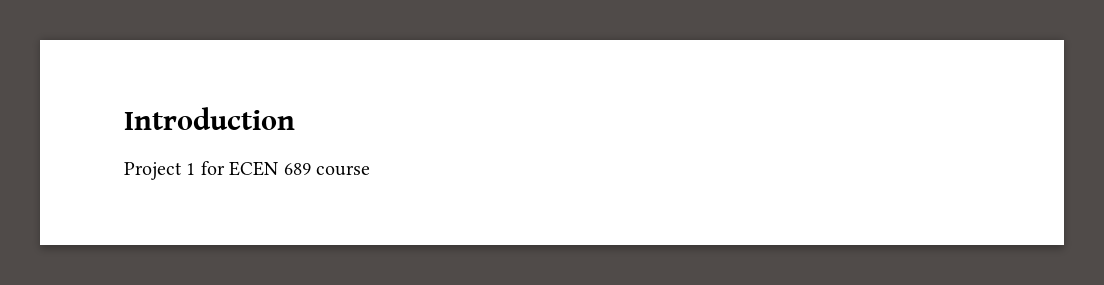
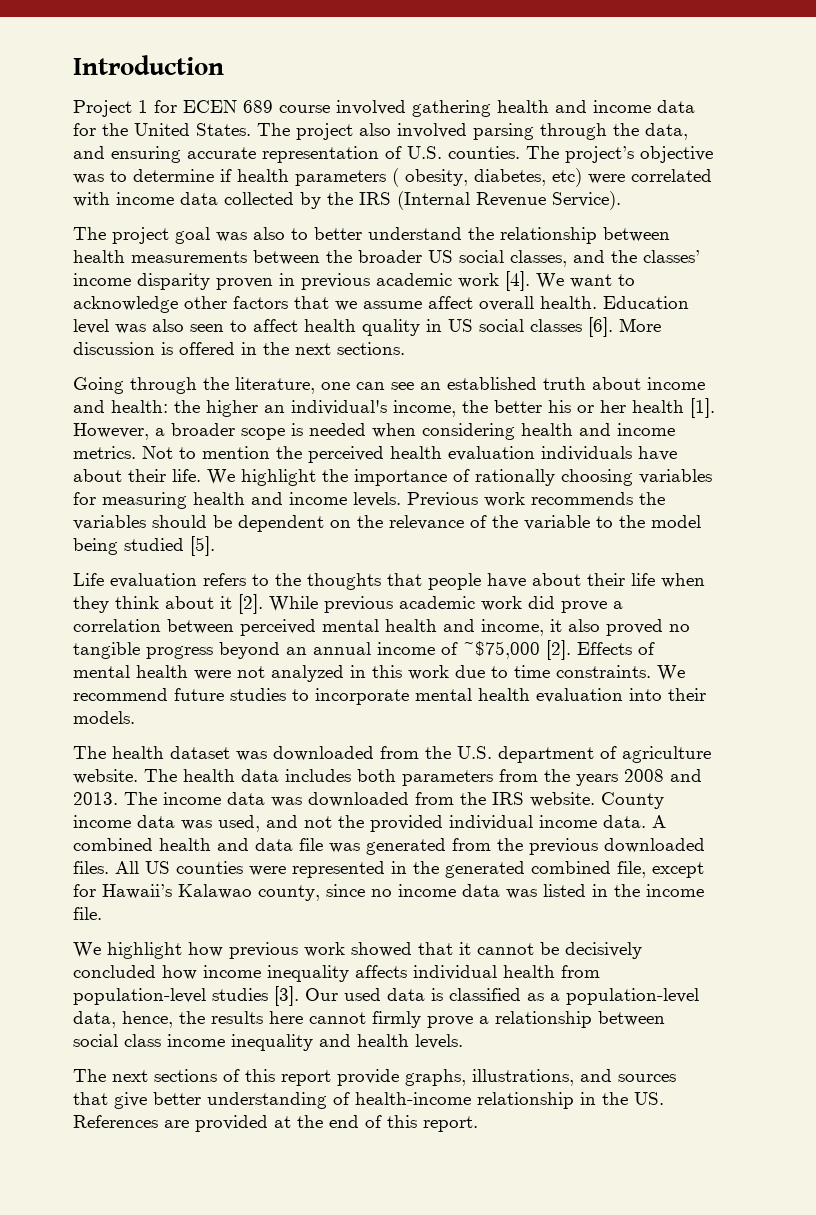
(370, 170) none -> [336,100,695,117] [73,123,688,140] [73,146,713,163] [73,168,712,187] [73,191,621,210] [73,227,670,244] [73,250,700,267] [73,271,635,291] [73,296,689,313] [73,317,661,337] [73,342,405,355] [73,377,705,394] [73,398,715,418] [73,423,675,440] [73,446,677,463] [73,469,712,486] [73,492,665,509] [73,515,701,532] [73,536,215,556] [73,573,705,590] [73,594,623,614] [73,619,690,636] [73,640,655,660] [73,665,685,682] [73,688,706,705] [73,711,135,724] [73,746,711,763] [73,769,702,786] [73,792,664,809] [73,815,666,832] [73,838,705,855] [73,861,704,878] [73,884,704,901] [73,907,102,920] [73,942,642,959] [73,965,600,982] [73,986,699,1006] [73,1011,665,1028] [73,1034,463,1051] [73,1069,676,1086] [73,1092,664,1109] [73,1115,478,1132] involved gathering health and income data for the United States. The project also involved parsing through the data, and ensuring accurate representation of U.S. counties. The project’s objective was to determine if health parameters ( obesity, diabetes, etc) were correlated with income data collected by the IRS (Internal Revenue Service). // The project goal was also to better understand the relationship between health measurements between the broader US social classes, and the classes’ income disparity proven in previous academic work [4]. We want to acknowledge other factors that we assume affect overall health. Education level was also seen to affect health quality in US social classes [6]. More discussion is offered in the next sections. // Going through the literature, one can see an established truth about income and health: the higher an individual's income, the better his or her health [1]. However, a broader scope is needed when considering health and income metrics. Not to mention the perceived health evaluation individuals have about their life. We highlight the importance of rationally choosing variables for measuring health and income levels. Previous work recommends the variables should be dependent on the relevance of the variable to the model being studied [5]. // Life evaluation refers to the thoughts that people have about their life when they think about it [2]. While previous academic work did prove a correlation between perceived mental health and income, it also proved no tangible progress beyond an annual income of ~$75,000 [2]. Effects of mental health were not analyzed in this work due to time constraints. We recommend future studies to incorporate mental health evaluation into their models. // The health dataset was downloaded from the U.S. department of agriculture website. The health data includes both parameters from the years 2008 and 2013. The income data was downloaded from the IRS website. County income data was used, and not the provided individual income data. A combined health and data file was generated from the previous downloaded files. All US counties were represented in the generated combined file, except for Hawaii’s Kalawao county, since no income data was listed in the income file. // We highlight how previous work showed that it cannot be decisively concluded how income inequality affects individual health from population-level studies [3]. Our used data is classified as a population-level data, hence, the results here cannot firmly prove a relationship between social class income inequality and health levels. // The next sections of this report provide graphs, illustrations, and sources that give better understanding of health-income relationship in the US. References are provided at the end of this report.

